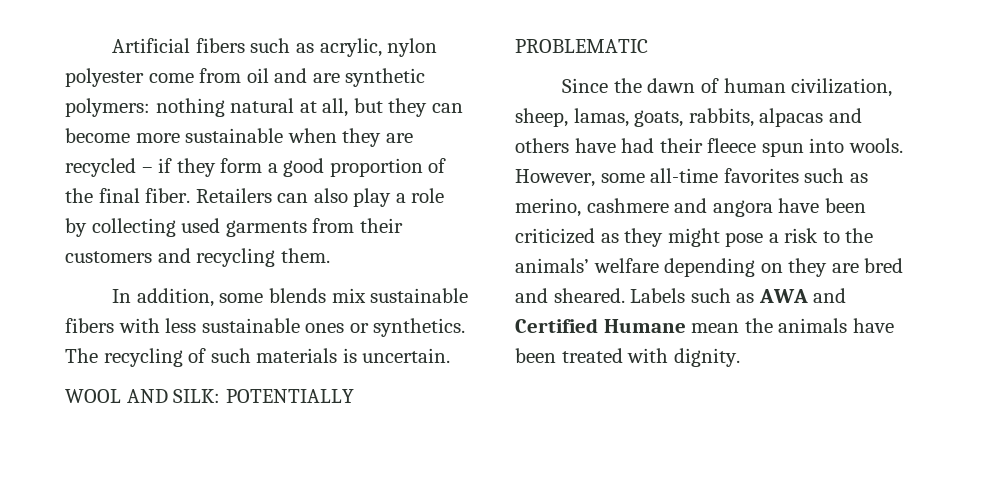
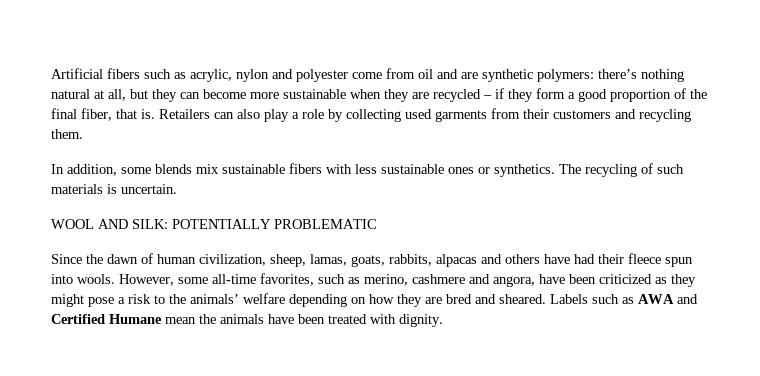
(438, 47) none -> [272,69,293,79] and
(150, 107) none -> [598,69,637,79] there’s
[145,188,191,203] fiber. -> [81,108,155,121] fiber, that is.
[723,168,799,183] favorites -> [260,273,314,286] favorites,
[712,200,773,217] angora -> [493,276,535,287] angora,
(783, 268) none -> [369,294,394,304] how

